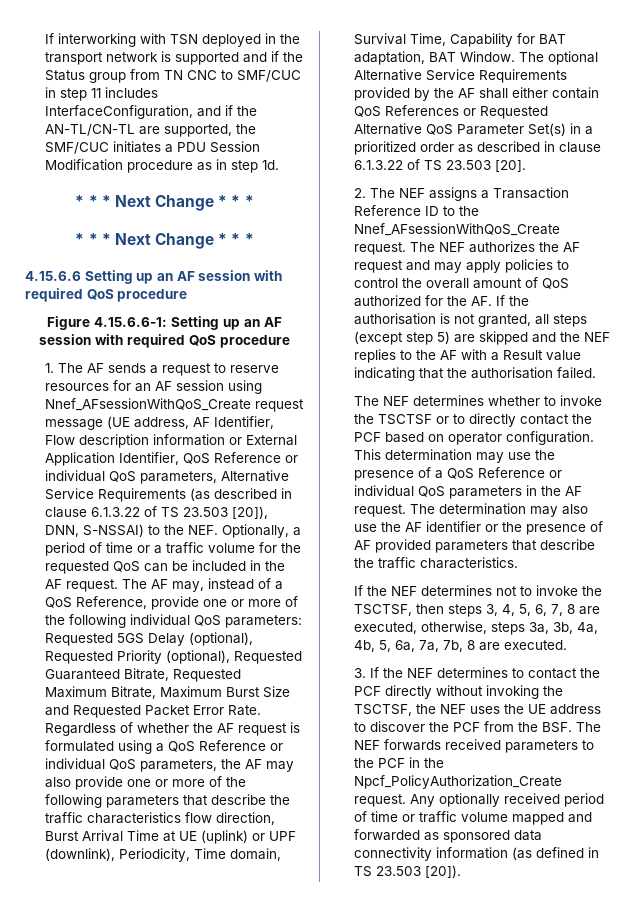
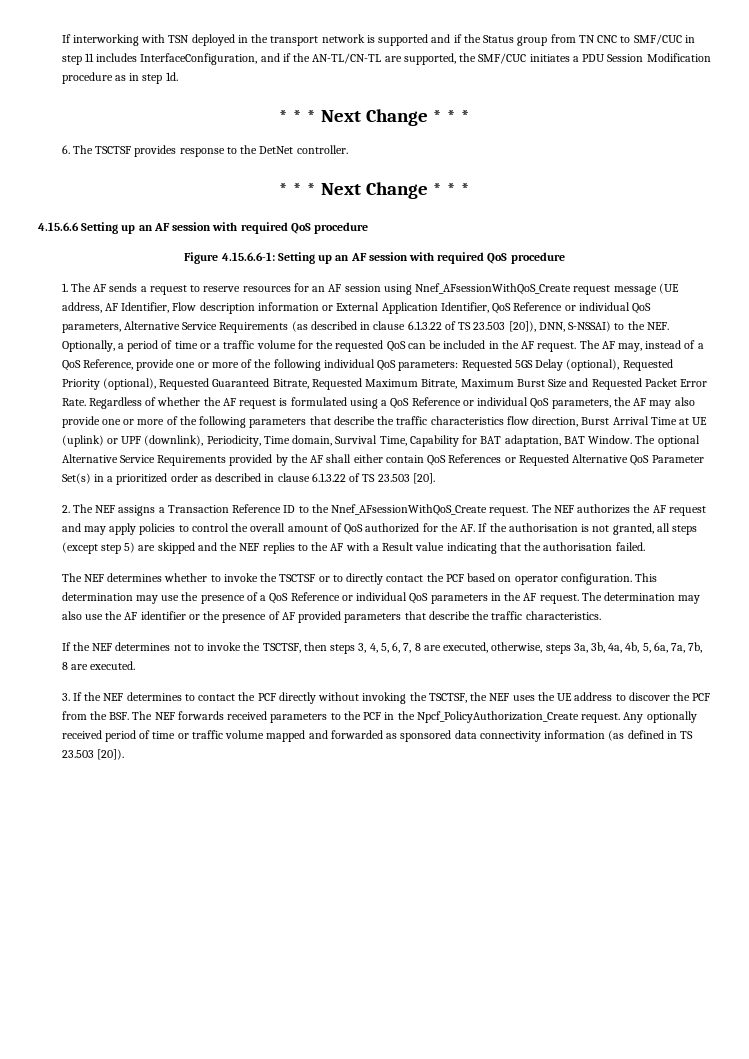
(254, 201) none -> [61,145,348,157] // 6. The TSCTSF provides response to the DetNet controller.

